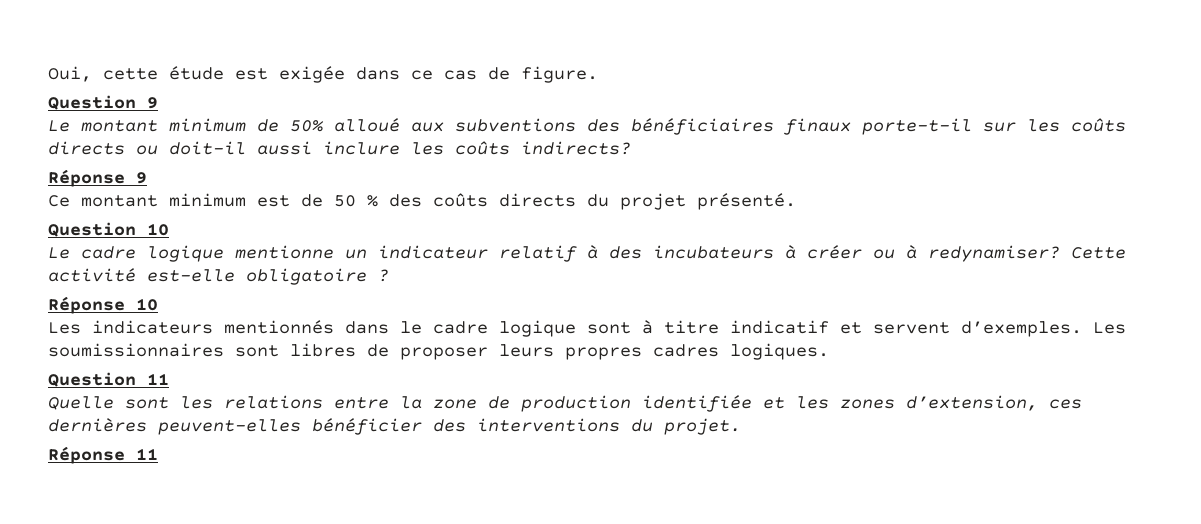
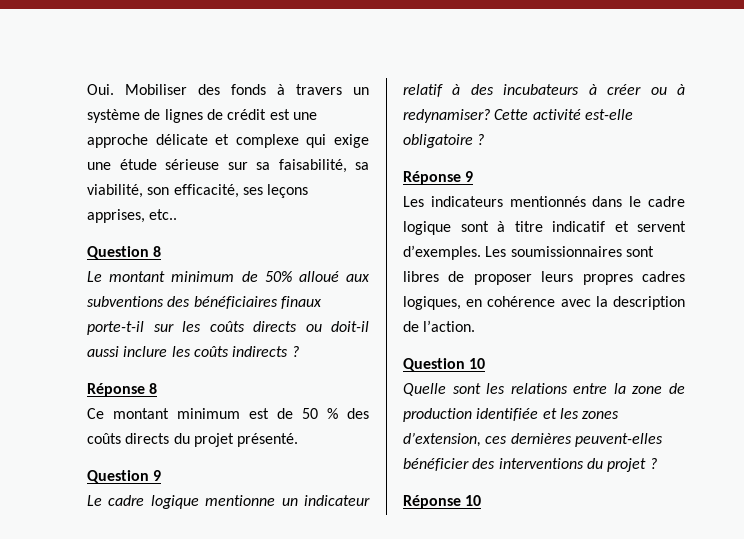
[48,66,598,83] [48,95,158,110] Oui, cette étude est exigée dans ce cas de figure. // Question 9 -> [87,84,369,95] [87,109,317,123] [87,134,369,148] [87,159,369,173] [87,184,309,198] [87,209,178,223] [87,246,162,259] Oui. Mobiliser des fonds à travers un système de lignes de crédit est une approche délicate et complexe qui exige une étude sérieuse sur sa faisabilité, sa viabilité, son efficacité, ses leçons apprises, etc.. // Question 8
[521,141,631,155] [48,169,147,187] indirects? // Réponse 9 -> [232,346,299,357] [87,383,158,397] indirects ? // Réponse 8
[147,223,169,236] 10 -> [153,470,162,481] 9
[136,298,158,311] 10 -> [465,171,474,182] 9
[730,343,829,360] [48,372,169,387] logiques. // Question 11 -> [403,296,686,310] [403,320,476,332] [403,358,486,371] logiques, en cohérence avec la description de l’action. // Question 10
[664,418,741,435] [48,446,158,464] projet. // Réponse 11 -> [607,458,657,472] [403,495,482,509] projet ? // Réponse 10

